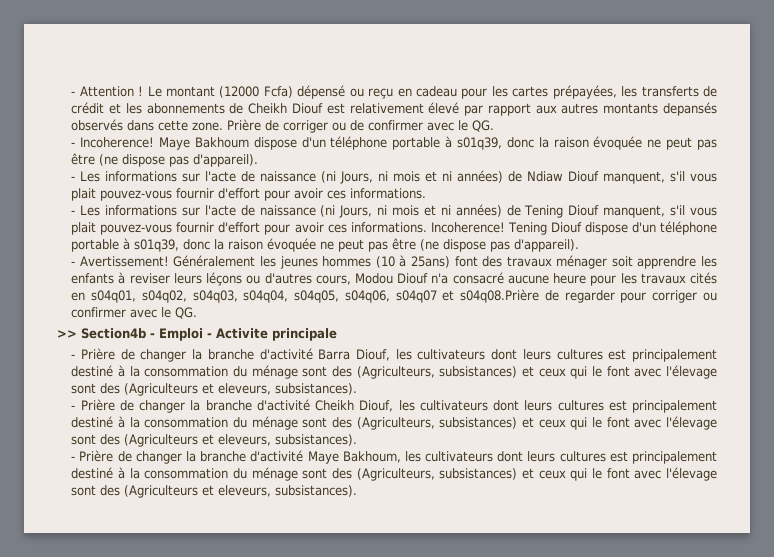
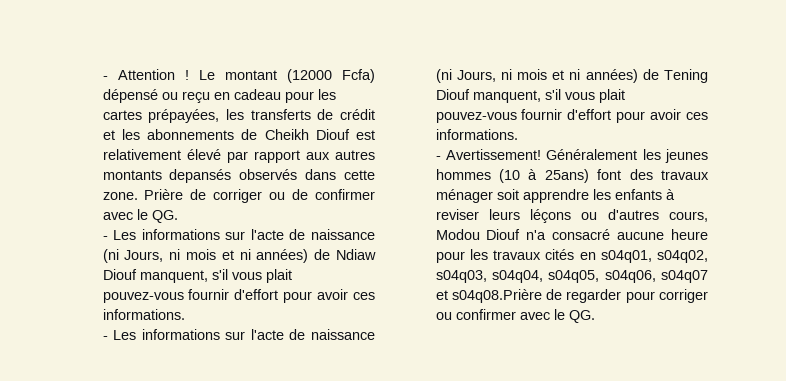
[71,136,717,150] [71,153,259,167] // - Incoherence! Maye Bakhoum dispose d'un téléphone portable à s01q39, donc la raison évoquée ne peut pas être (ne dispose pas d'appareil). -> (178, 216) none
[430,221,718,235] [71,238,580,252] Incoherence! Tening Diouf dispose d'un téléphone portable à s01q39, donc la raison évoquée ne peut pas être (ne dispose pas d'appareil). -> (518, 134) none
[57,328,337,341] [71,348,717,362] [71,365,717,379] [71,383,358,396] [71,399,718,413] [71,416,717,430] [71,434,358,447] [71,450,718,464] [71,467,717,481] [71,485,358,498] // >> Section4b - Emploi - Activite principale // - Prière de changer la branche d'activité Barra Diouf, les cultivateurs dont leurs cultures est principalement destiné à la consommation du ménage sont des (Agriculteurs, subsistances) et ceux qui le font avec l'élevage sont des (Agriculteurs et eleveurs, subsistances). // - Prière de changer la branche d'activité Cheikh Diouf, les cultivateurs dont leurs cultures est principalement destiné à la consommation du ménage sont des (Agriculteurs, subsistances) et ceux qui le font avec l'élevage sont des (Agriculteurs et eleveurs, subsistances). // - Prière de changer la branche d'activité Maye Bakhoum, les cultivateurs dont leurs cultures est principalement destiné à la consommation du ménage sont des (Agriculteurs, subsistances) et ceux qui le font avec l'élevage sont des (Agriculteurs et eleveurs, subsistances). -> (595, 316) none

